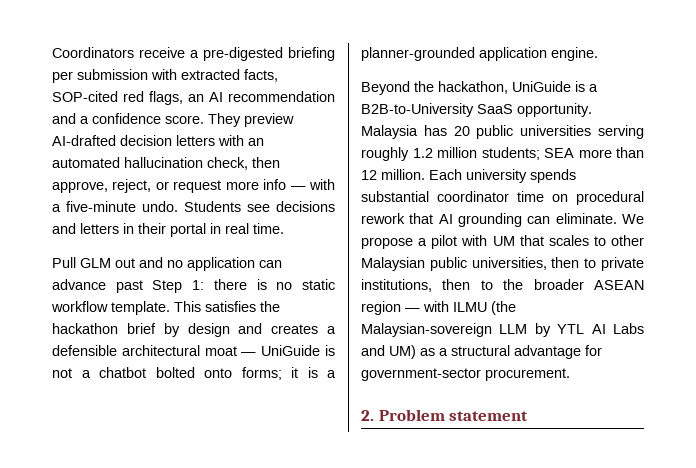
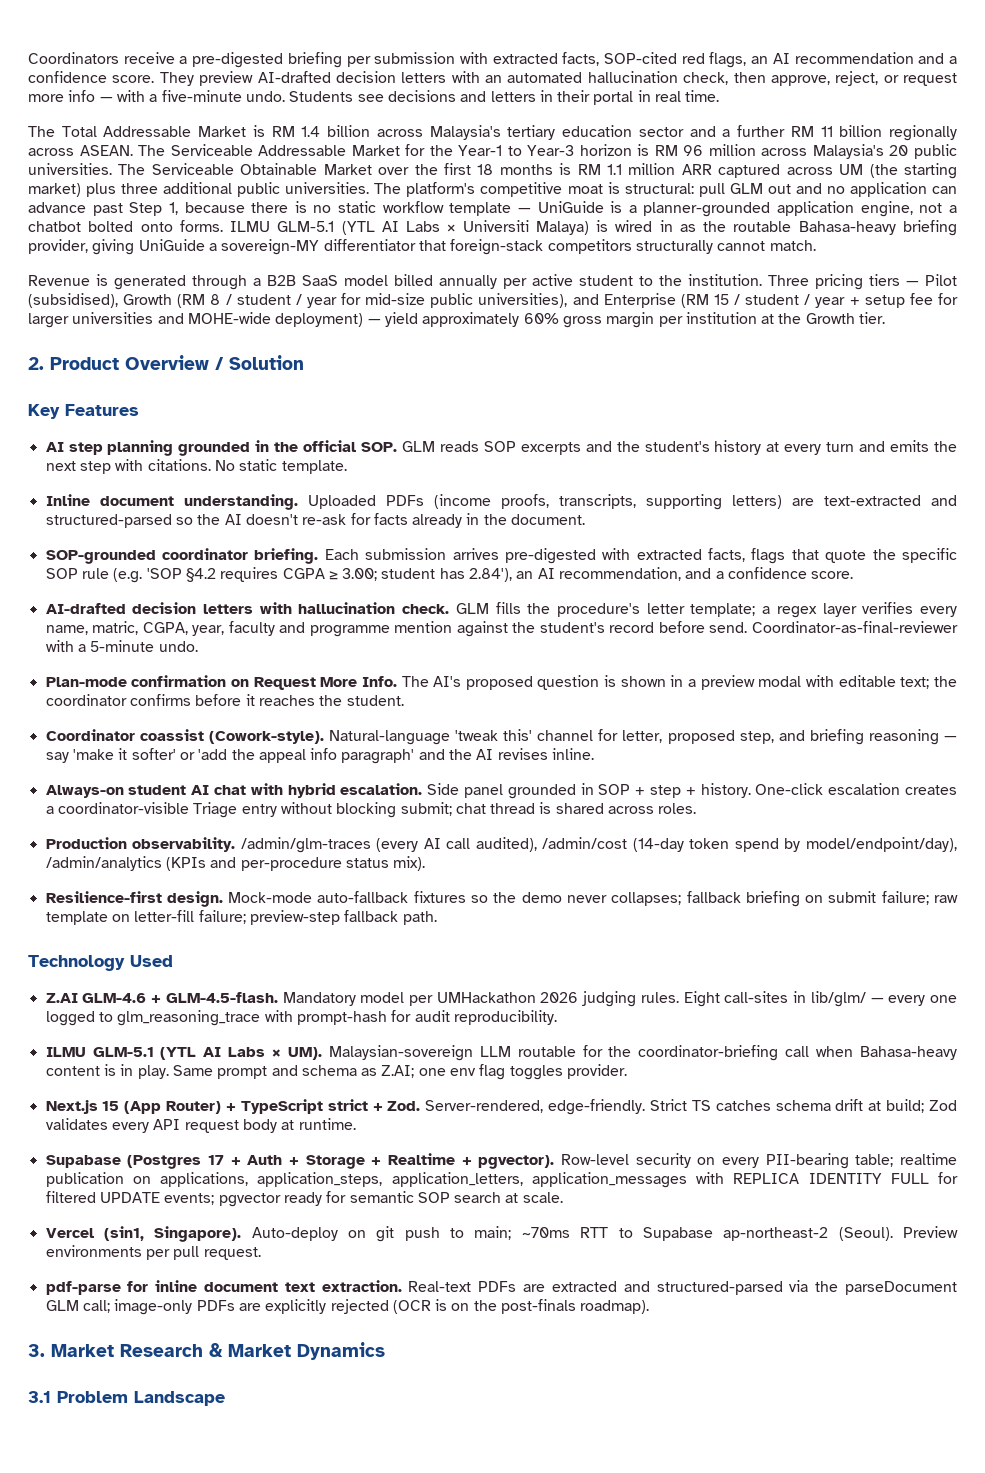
[52,257,76,268] Pull -> [28,125,957,141] [28,144,957,159] [28,163,958,179] [28,182,725,197] The Total Addressable Market is RM 1.4 billion across Malaysia's tertiary education sector and a further RM 11 billion regionally across ASEAN. The Serviceable Addressable Market for the Year-1 to Year-3 horizon is RM 96 million across Malaysia's 20 public universities. The Serviceable Obtainable Market over the first 18 months is RM 1.1 million ARR captured across UM (the starting market) plus three additional public universities. The platform's competitive moat is structural: pull
[192,280,205,290] 1: -> [168,202,245,215] 1, because
[111,301,280,315] [52,323,336,337] [52,345,336,356] template. This satisfies the hackathon brief by design and creates a defensible architectural moat — UniGuide is -> [449,201,913,217] template — UniGuide is a planner-grounded application engine,
[241,367,336,380] [361,47,598,61] [361,81,598,95] [361,103,592,117] [361,125,644,139] [361,147,644,161] [361,169,576,183] [361,191,644,205] [361,213,644,227] [361,235,644,249] [361,257,644,271] [361,279,644,292] [361,301,516,315] [361,323,644,337] [361,345,602,359] [361,368,570,381] [361,409,529,421] forms; it is a planner-grounded application engine. // Beyond the hackathon, UniGuide is a B2B-to-University SaaS opportunity. Malaysia has 20 public universities serving roughly 1.2 million students; SEA more than 12 million. Each university spends substantial coordinator time on procedural rework that AI grounding can eliminate. We propose a pilot with UM that scales to other Malaysian public universities, then to private institutions, then to the broader ASEAN region — with ILMU (the Malaysian-sovereign LLM by YTL AI Labs and UM) as a structural advantage for government-sector procurement. // 2. Problem statement -> [179,220,958,236] [28,239,816,255] [28,274,957,290] [28,293,959,308] [28,312,886,328] [28,355,304,370] [28,404,139,419] [45,440,957,456] [45,459,347,474] [45,494,957,510] [45,513,586,528] [45,548,957,564] [45,567,854,583] [45,602,957,618] [45,621,958,637] [45,640,198,652] [45,675,958,690] [45,694,404,706] [45,729,958,745] [45,748,595,764] [45,783,957,799] [45,802,697,818] [45,837,957,853] [45,856,426,871] [45,891,958,907] [45,910,437,925] [28,955,173,971] [45,991,958,1007] [45,1010,557,1026] [45,1045,957,1061] [45,1064,628,1080] [45,1099,958,1115] [45,1118,356,1133] [45,1153,957,1169] [45,1172,959,1188] [45,1191,563,1207] [45,1226,959,1242] [45,1245,261,1260] [45,1280,957,1295] [45,1299,650,1315] [28,1342,385,1360] [28,1391,225,1406] forms. ILMU GLM-5.1 (YTL AI Labs × Universiti Malaya) is wired in as the routable Bahasa-heavy briefing provider, giving UniGuide a sovereign-MY differentiator that foreign-stack competitors structurally cannot match. // Revenue is generated through a B2B SaaS model billed annually per active student to the institution. Three pricing tiers — Pilot (subsidised), Growth (RM 8 / student / year for mid-size public universities), and Enterprise (RM 15 / student / year + setup fee for larger universities and MOHE-wide deployment) — yield approximately 60% gross margin per institution at the Growth tier. // 2. Product Overview / Solution // Key Features // AI step planning grounded in the official SOP. GLM reads SOP excerpts and the student's history at every turn and emits the next step with citations. No static template. // Inline document understanding. Uploaded PDFs (income proofs, transcripts, supporting letters) are text-extracted and structured-parsed so the AI doesn't re-ask for facts already in the document. // SOP-grounded coordinator briefing. Each submission arrives pre-digested with extracted facts, flags that quote the specific SOP rule (e.g. 'SOP §4.2 requires CGPA ≥ 3.00; student has 2.84'), an AI recommendation, and a confidence score. // AI-drafted decision letters with hallucination check. GLM fills the procedure's letter template; a regex layer verifies every name, matric, CGPA, year, faculty and programme mention against the student's record before send. Coordinator-as-final-reviewer with a 5-minute undo. // Plan-mode confirmation on Request More Info. The AI's proposed question is shown in a preview modal with editable text; the coordinator confirms before it reaches the student. // Coordinator coassist (Cowork-style). Natural-language 'tweak this' channel for letter, proposed step, and briefing reasoning — say 'make it softer' or 'add the appeal info paragraph' and the AI revises inline. // Always-on student AI chat with hybrid escalation. Side panel grounded in SOP + step + history. One-click escalation creates a coordinator-visible Triage entry without blocking submit; chat thread is shared across roles. // Production observability. /admin/glm-traces (every AI call audited), /admin/cost (14-day token spend by model/endpoint/day), /admin/analytics (KPIs and per-procedure status mix). // Resilience-first design. Mock-mode auto-fallback fixtures so the demo never collapses; fallback briefing on submit failure; raw template on letter-fill failure; preview-step fallback path. // Technology Used // Z.AI GLM-4.6 + GLM-4.5-flash. Mandatory model per UMHackathon 2026 judging rules. Eight call-sites in lib/glm/ — every one logged to glm_reasoning_trace with prompt-hash for audit reproducibility. // ILMU GLM-5.1 (YTL AI Labs × UM). Malaysian-sovereign LLM routable for the coordinator-briefing call when Bahasa-heavy content is in play. Same prompt and schema as Z.AI; one env flag toggles provider. // Next.js 15 (App Router) + TypeScript strict + Zod. Server-rendered, edge-friendly. Strict TS catches schema drift at build; Zod validates every API request body at runtime. // Supabase (Postgres 17 + Auth + Storage + Realtime + pgvector). Row-level security on every PII-bearing table; realtime publication on applications, application_steps, application_letters, application_messages with REPLICA IDENTITY FULL for filtered UPDATE events; pgvector ready for semantic SOP search at scale. // Vercel (sin1, Singapore). Auto-deploy on git push to main; ~70ms RTT to Supabase ap-northeast-2 (Seoul). Preview environments per pull request. // pdf-parse for inline document text extraction. Real-text PDFs are extracted and structured-parsed via the parseDocument GLM call; image-only PDFs are explicitly rejected (OCR is on the post-finals roadmap). // 3. Market Research & Market Dynamics // 3.1 Problem Landscape

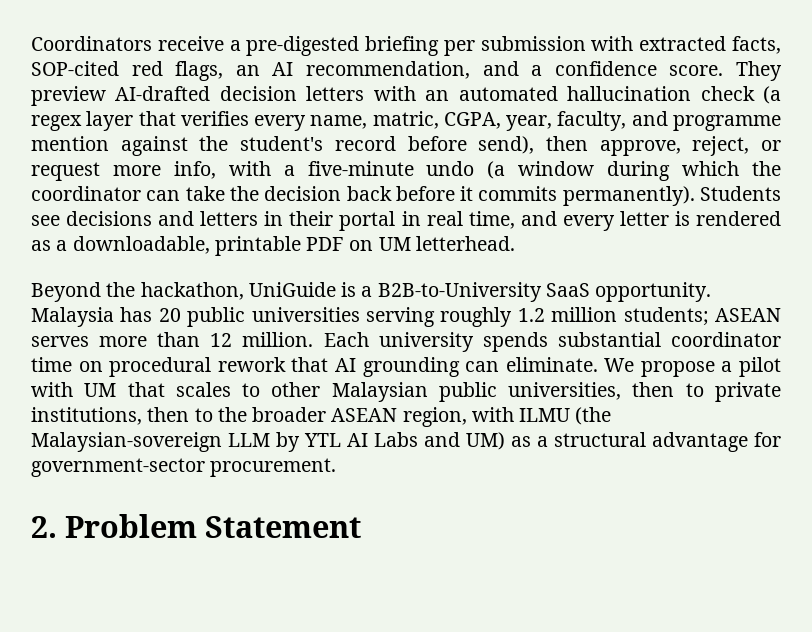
[794,52,914,64] recommendation -> [306,61,470,79] recommendation,
[683,72,729,85] check, -> [700,86,782,104] [31,111,781,131] [31,136,535,156] check (a regex layer that verifies every name, matric, CGPA, year, faculty, and programme mention against the student's record before send),
[68,90,113,102] info — -> [173,161,216,179] info,
[245,91,285,102] undo. -> [426,161,781,181] [31,186,695,206] undo (a window during which the coordinator can take the decision back before it commits permanently).
[685,90,720,102] [28,125,957,141] [28,144,957,159] [28,163,958,179] [28,182,957,197] [28,201,958,217] [28,220,958,236] [28,239,816,255] [28,274,957,290] [28,293,959,308] [28,312,886,328] [28,355,304,370] [28,404,139,419] [45,440,957,456] [45,459,347,474] [45,494,957,510] [45,513,586,528] [45,548,957,564] [45,567,854,583] [45,602,957,618] [45,621,958,637] [45,640,198,652] [45,675,958,690] [45,694,404,706] [45,729,958,745] [45,748,595,764] [45,783,957,799] [45,802,697,818] [45,837,957,853] [45,856,426,871] [45,891,958,907] [45,910,437,925] [28,955,173,971] [45,991,958,1007] [45,1010,557,1026] [45,1045,957,1061] [45,1064,628,1080] [45,1099,958,1115] [45,1118,356,1133] [45,1153,957,1169] [45,1172,959,1188] [45,1191,563,1207] [45,1226,959,1242] [45,1245,261,1260] [45,1280,957,1295] [45,1299,650,1315] [28,1342,385,1360] [28,1391,225,1406] time. // The Total Addressable Market is RM 1.4 billion across Malaysia's tertiary education sector and a further RM 11 billion regionally across ASEAN. The Serviceable Addressable Market for the Year-1 to Year-3 horizon is RM 96 million across Malaysia's 20 public universities. The Serviceable Obtainable Market over the first 18 months is RM 1.1 million ARR captured across UM (the starting market) plus three additional public universities. The platform's competitive moat is structural: pull GLM out and no application can advance past Step 1, because there is no static workflow template — UniGuide is a planner-grounded application engine, not a chatbot bolted onto forms. ILMU GLM-5.1 (YTL AI Labs × Universiti Malaya) is wired in as the routable Bahasa-heavy briefing provider, giving UniGuide a sovereign-MY differentiator that foreign-stack competitors structurally cannot match. // Revenue is generated through a B2B SaaS model billed annually per active student to the institution. Three pricing tiers — Pilot (subsidised), Growth (RM 8 / student / year for mid-size public universities), and Enterprise (RM 15 / student / year + setup fee for larger universities and MOHE-wide deployment) — yield approximately 60% gross margin per institution at the Growth tier. // 2. Product Overview / Solution // Key Features // AI step planning grounded in the official SOP. GLM reads SOP excerpts and the student's history at every turn and emits the next step with citations. No static template. // Inline document understanding. Uploaded PDFs (income proofs, transcripts, supporting letters) are text-extracted and structured-parsed so the AI doesn't re-ask for facts already in the document. // SOP-grounded coordinator briefing. Each submission arrives pre-digested with extracted facts, flags that quote the specific SOP rule (e.g. 'SOP §4.2 requires CGPA ≥ 3.00; student has 2.84'), an AI recommendation, and a confidence score. // AI-drafted decision letters with hallucination check. GLM fills the procedure's letter template; a regex layer verifies every name, matric, CGPA, year, faculty and programme mention against the student's record before send. Coordinator-as-final-reviewer with a 5-minute undo. // Plan-mode confirmation on Request More Info. The AI's proposed question is shown in a preview modal with editable text; the coordinator confirms before it reaches the student. // Coordinator coassist (Cowork-style). Natural-language 'tweak this' channel for letter, proposed step, and briefing reasoning — say 'make it softer' or 'add the appeal info paragraph' and the AI revises inline. // Always-on student AI chat with hybrid escalation. Side panel grounded in SOP + step + history. One-click escalation creates a coordinator-visible Triage entry without blocking submit; chat thread is shared across roles. // Production observability. /admin/glm-traces (every AI call audited), /admin/cost (14-day token spend by model/endpoint/day), /admin/analytics (KPIs and per-procedure status mix). // Resilience-first design. Mock-mode auto-fallback fixtures so the demo never collapses; fallback briefing on submit failure; raw template on letter-fill failure; preview-step fallback path. // Technology Used // Z.AI GLM-4.6 + GLM-4.5-flash. Mandatory model per UMHackathon 2026 judging rules. Eight call-sites in lib/glm/ — every one logged to glm_reasoning_trace with prompt-hash for audit reproducibility. // ILMU GLM-5.1 (YTL AI Labs × UM). Malaysian-sovereign LLM routable for the coordinator-briefing call when Bahasa-heavy content is in play. Same prompt and schema as Z.AI; one env flag toggles provider. // Next.js 15 (App Router) + TypeScript strict + Zod. Server-rendered, edge-friendly. Strict TS catches schema drift at build; Zod validates every API request body at runtime. // Supabase (Postgres 17 + Auth + Storage + Realtime + pgvector). Row-level security on every PII-bearing table; realtime publication on applications, application_steps, application_letters, application_messages with REPLICA IDENTITY FULL for filtered UPDATE events; pgvector ready for semantic SOP search at scale. // Vercel (sin1, Singapore). Auto-deploy on git push to main; ~70ms RTT to Supabase ap-northeast-2 (Seoul). Preview environments per pull request. // pdf-parse for inline document text extraction. Real-text PDFs are extracted and structured-parsed via the parseDocument GLM call; image-only PDFs are explicitly rejected (OCR is on the post-finals roadmap). // 3. Market Research & Market Dynamics // 3.1 Problem Landscape -> [468,211,781,231] [31,236,515,256] [31,282,712,302] [31,307,781,327] [31,332,781,352] [31,357,781,377] [31,382,781,402] [31,407,612,427] [31,432,781,452] [31,458,337,477] [31,514,362,538] time, and every letter is rendered as a downloadable, printable PDF on UM letterhead. // Beyond the hackathon, UniGuide is a B2B-to-University SaaS opportunity. Malaysia has 20 public universities serving roughly 1.2 million students; ASEAN serves more than 12 million. Each university spends substantial coordinator time on procedural rework that AI grounding can eliminate. We propose a pilot with UM that scales to other Malaysian public universities, then to private institutions, then to the broader ASEAN region, with ILMU (the Malaysian-sovereign LLM by YTL AI Labs and UM) as a structural advantage for government-sector procurement. // 2. Problem Statement

